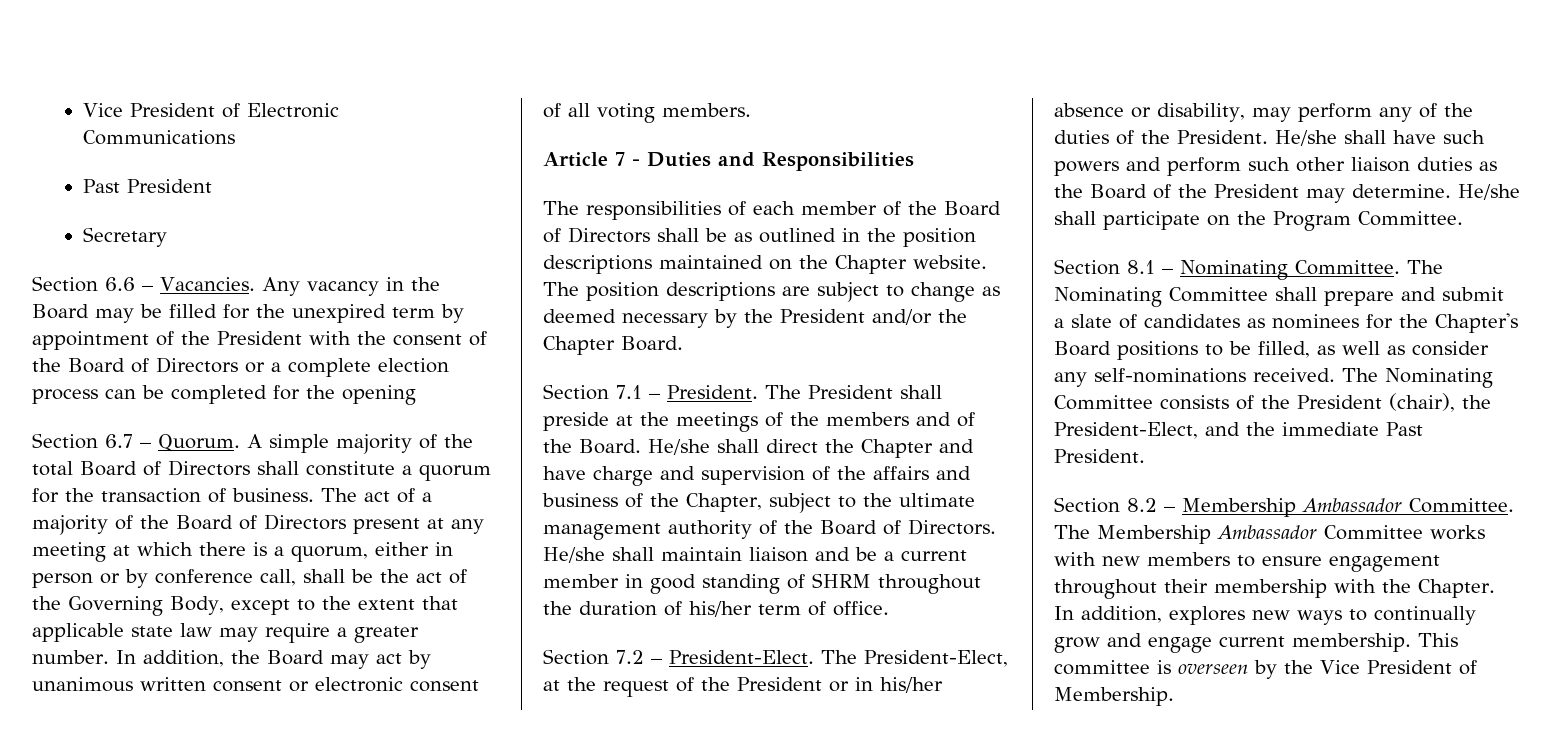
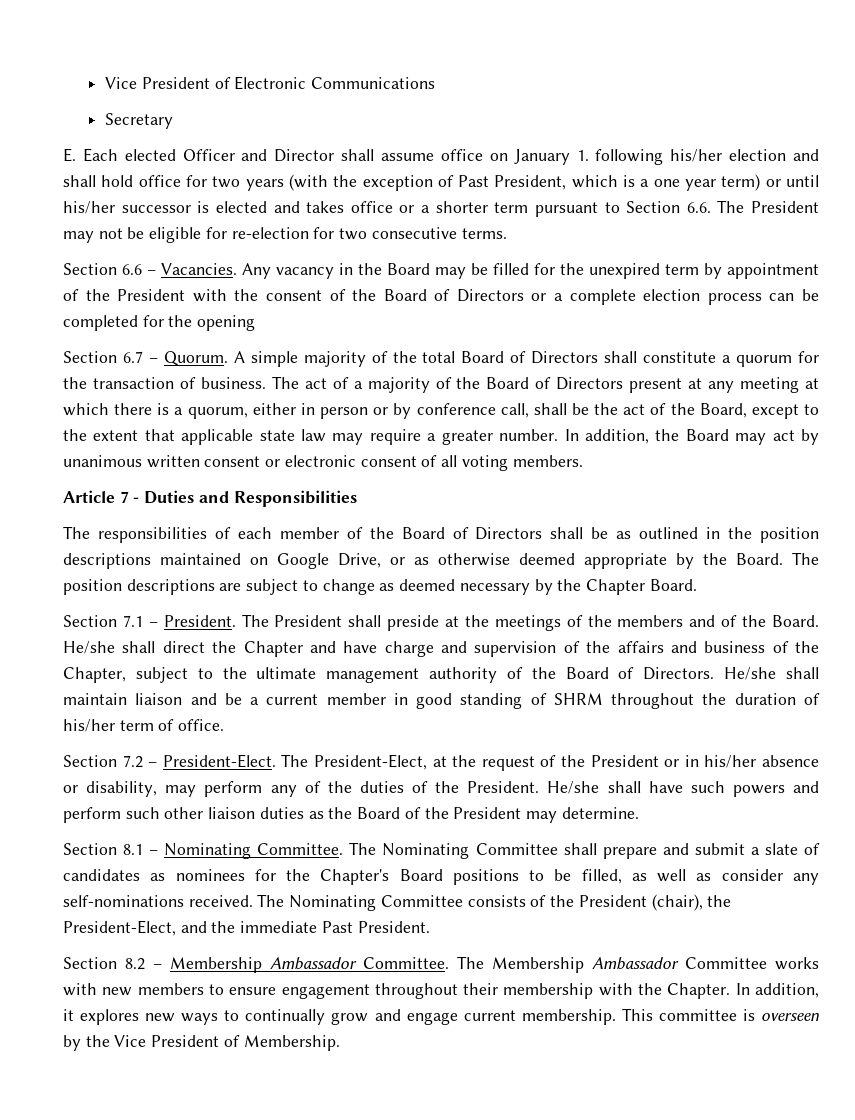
[83,179,213,193] [83,227,168,247] Past President // Secretary -> [105,113,174,129] [63,148,820,165] [63,174,819,191] [63,200,819,217] [63,227,507,243] Secretary // E. Each elected Officer and Director shall assume office on January 1. following his/her election and shall hold office for two years (with the exception of Past President, which is a one year term) or until his/her successor is elected and takes office or a shorter term pursuant to Section 6.6. The President may not be eligible for re-election for two consecutive terms.
[68,596,224,616] Governing Body, -> [699,403,747,418] Board,
[799,255,987,274] the Chapter website. -> [277,553,783,569] Google Drive, or as otherwise deemed appropriate by the Board.
[780,309,967,325] President and/or the -> (582, 585) none
[1458,184,1520,200] [1054,211,1463,231] He/she shall participate on the Program Committee. -> (639, 813) none
(1162, 614) none -> [63,1009,74,1021] it

